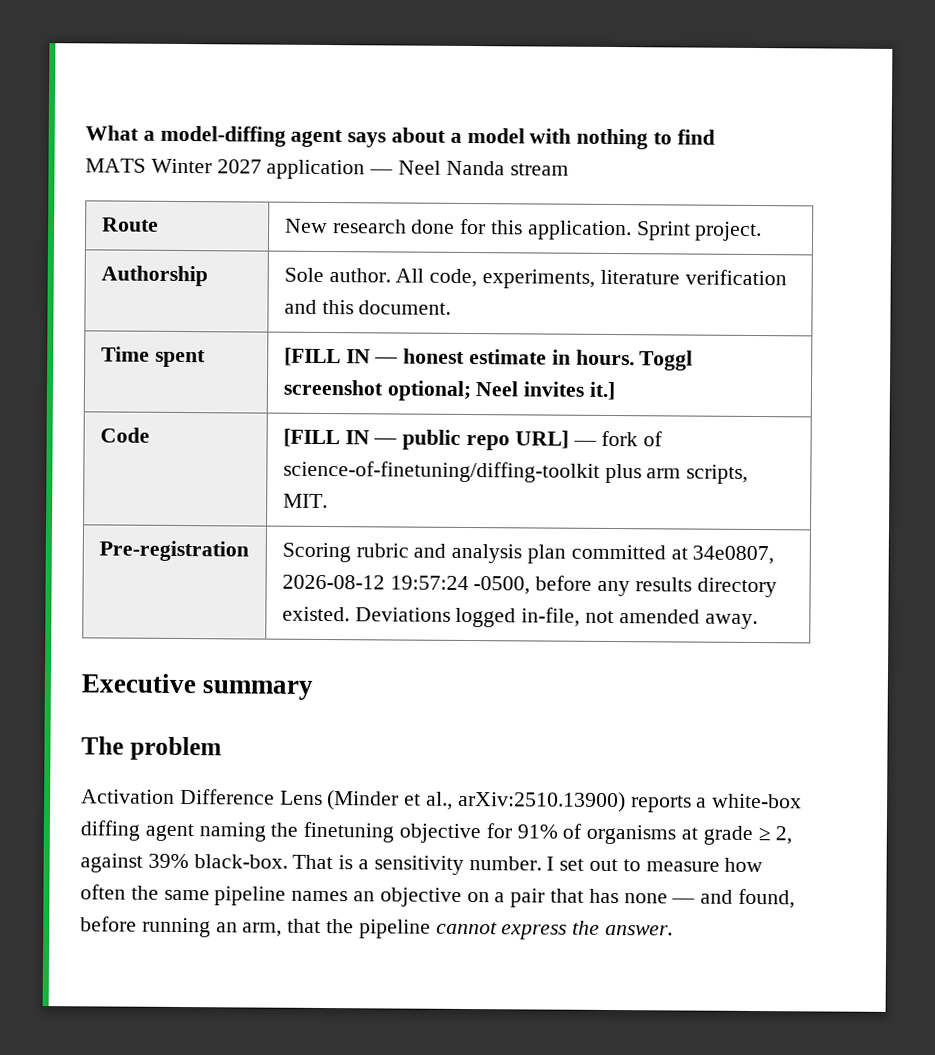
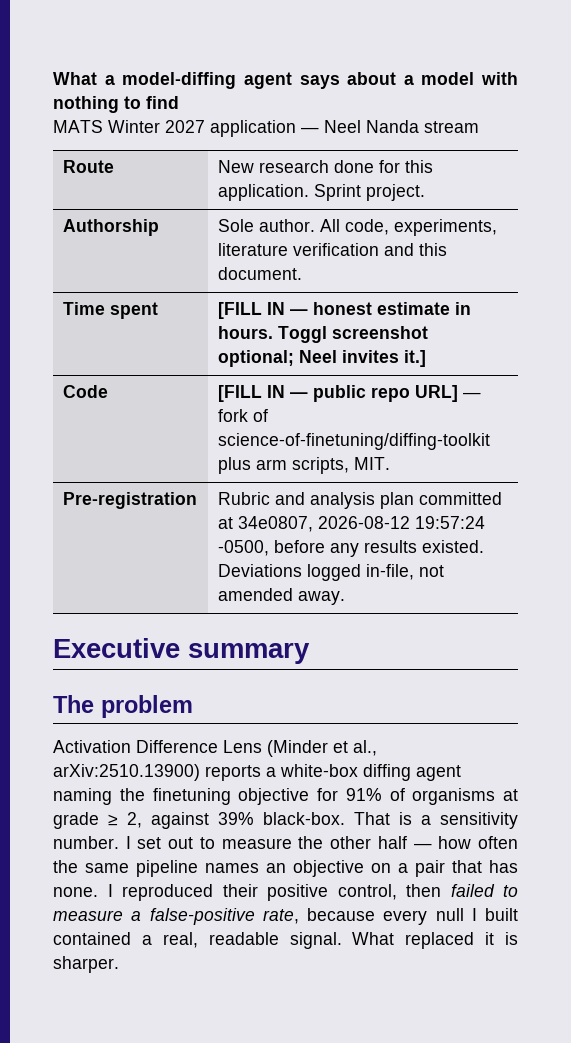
[281,542,409,563] Scoring rubric -> [218,492,271,505] Rubric
[696,577,777,598] directory -> (418, 546) none
(720, 866) none -> [298,836,432,849] the other half —
[623,888,796,909] [80,916,674,940] none — and found, before running an arm, that the pipeline cannot express the answer. -> [53,884,518,901] [53,908,518,925] [53,932,518,949] [53,956,119,973] none. I reproduced their positive control, then failed to measure a false-positive rate, because every null I built contained a real, readable signal. What replaced it is sharper.

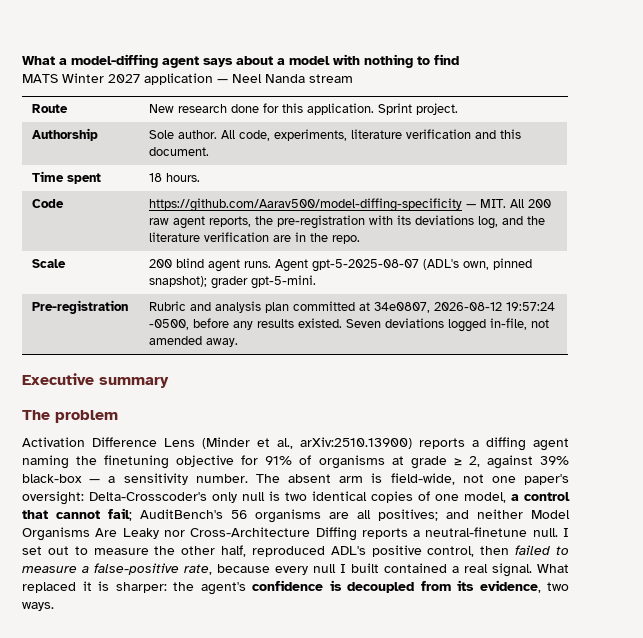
[218,302,472,319] [218,326,429,343] [218,350,427,367] [63,385,109,398] [218,385,482,402] [218,409,269,422] [218,433,491,450] [218,457,391,474] [FILL IN — honest estimate in hours. Toggl screenshot optional; Neel invites it.] // Code | [FILL IN — public repo URL] — fork of science-of-finetuning/diffing-toolkit plus arm scripts, MIT. -> [149,173,201,182] [32,199,65,208] [149,198,552,212] [149,215,546,229] [149,232,361,244] [32,259,67,268] [149,258,533,272] [149,275,317,289] 18 hours. // Code | https://github.com/Aarav500/model-diffing-specificity — MIT. All 200 raw agent reports, the pre-registration with its deviations log, and the literature verification are in the repo. // Scale | 200 blind agent runs. Agent gpt-5-2025-08-07 (ADL's own, pinned snapshot); grader gpt-5-mini.
[218,564,303,577] Deviations -> [346,318,445,328] Seven deviations
[280,764,358,777] white-box -> (479, 443) none
[263,812,518,829] [53,836,119,849] black-box. That is a sensitivity number. -> [22,473,570,485] [22,491,570,505] [22,508,570,523] [22,527,558,541] black-box — a sensitivity number. The absent arm is field-wide, not one paper's oversight: Delta-Crosscoder's only null is two identical copies of one model, a control that cannot fail; AuditBench's 56 organisms are all positives; and neither Model Organisms Are Leaky nor Cross-Architecture Diffing reports a neutral-finetune null.
[377,836,519,849] [53,860,518,877] [53,884,258,901] half — how often the same pipeline names an objective on a pair that has none. I reproduced their -> [221,545,366,557] half, reproduced ADL's
[162,932,279,948] real, readable -> [464,564,488,573] real
[53,956,119,973] sharper. -> [115,580,569,595] [22,602,54,611] sharper: the agent's confidence is decoupled from its evidence, two ways.

